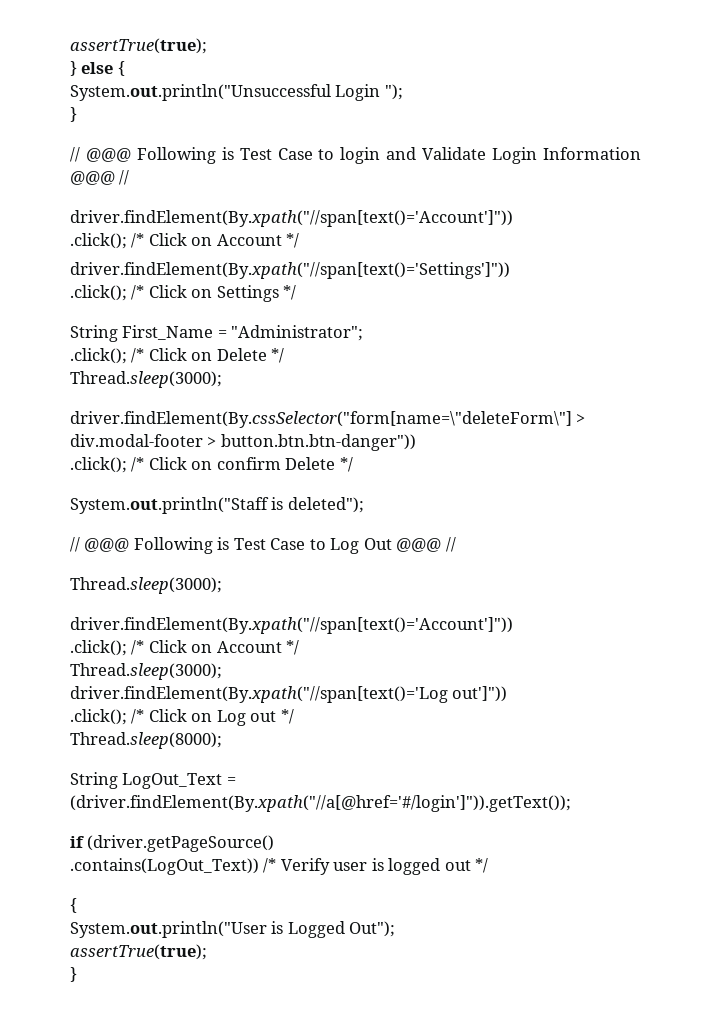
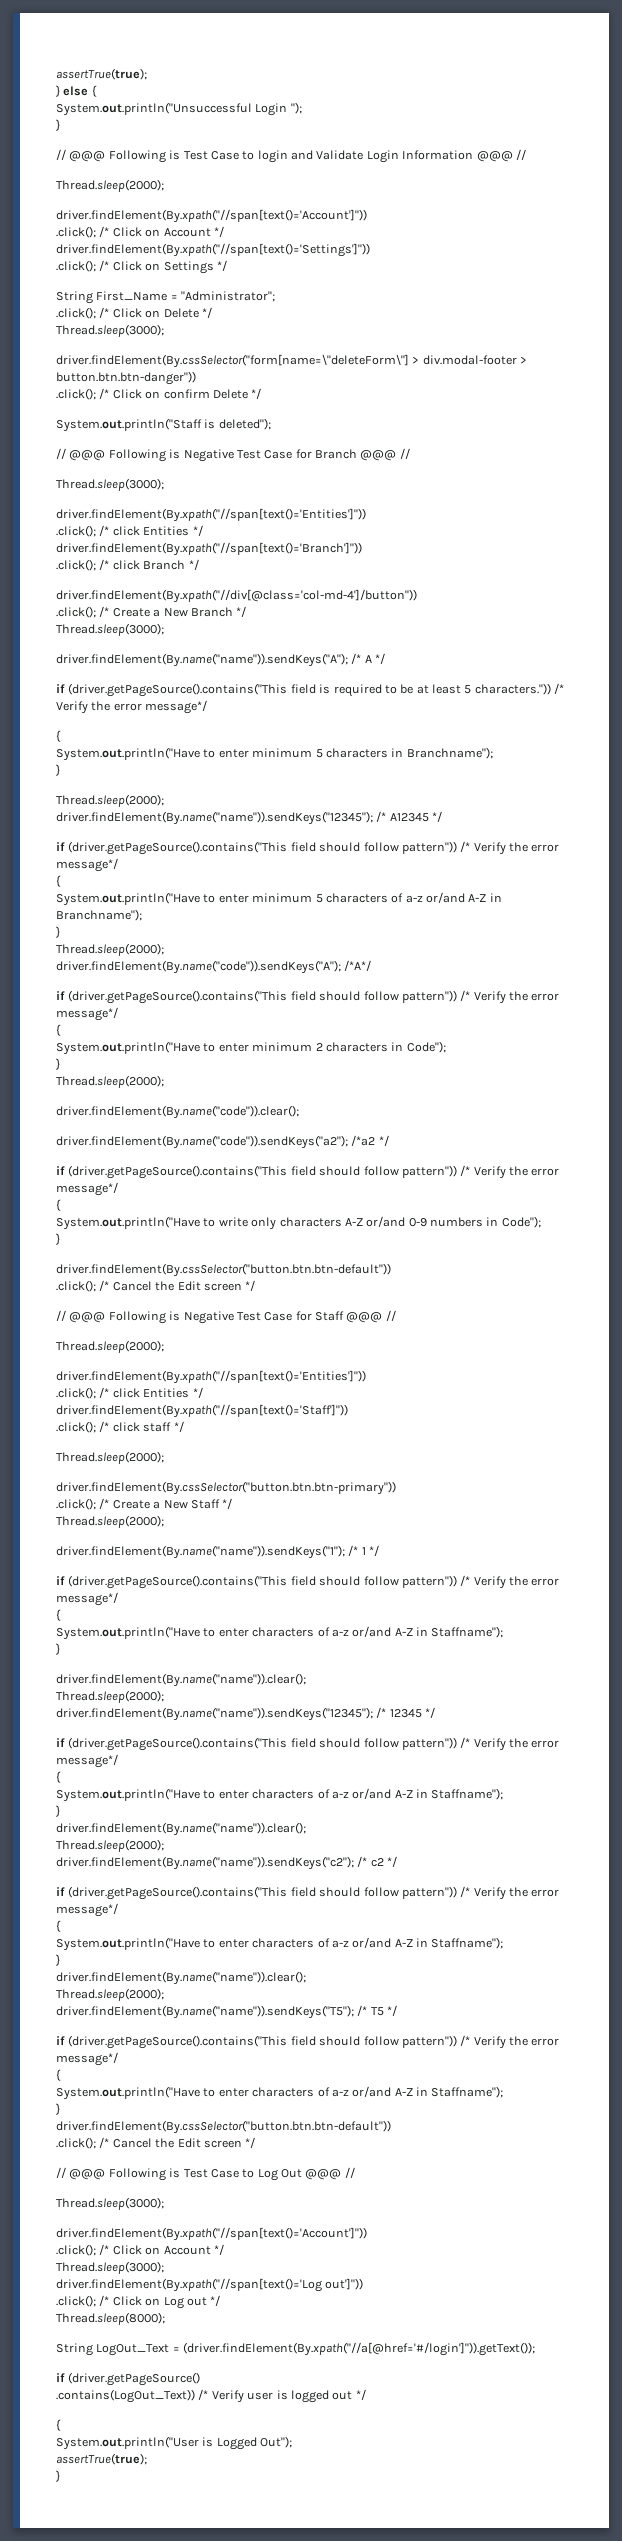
(130, 177) none -> [56,179,164,192] // Thread.sleep(2000);
(364, 505) none -> [56,448,410,462] [56,478,164,491] [56,508,366,522] [56,525,203,537] [56,542,362,556] [56,559,199,571] [56,589,417,603] [56,606,247,618] [56,623,164,636] [56,653,386,667] [56,683,565,697] [56,700,208,714] [56,730,61,742] [56,747,493,761] [56,764,60,776] [56,794,164,807] [56,811,443,825] [56,841,560,855] [56,858,118,872] [56,875,61,887] [56,892,502,906] [56,909,142,921] [56,926,60,938] [56,943,164,956] [56,960,372,974] [56,990,560,1004] [56,1007,118,1021] [56,1024,61,1036] [56,1041,446,1055] [56,1058,60,1070] [56,1075,164,1088] [56,1105,299,1119] [56,1135,389,1149] [56,1165,560,1179] [56,1182,118,1196] [56,1199,61,1211] [56,1216,541,1230] [56,1233,60,1245] [56,1263,391,1277] [56,1280,256,1292] [56,1310,396,1324] [56,1340,164,1353] [56,1370,366,1384] [56,1387,203,1399] [56,1404,348,1418] [56,1421,184,1433] [56,1451,164,1464] [56,1481,396,1495] [56,1498,233,1510] [56,1515,164,1528] [56,1545,380,1559] [56,1575,560,1589] [56,1592,118,1606] [56,1609,61,1621] [56,1626,504,1640] [56,1643,60,1655] [56,1673,306,1687] [56,1690,164,1703] [56,1707,436,1721] [56,1737,560,1751] [56,1754,118,1768] [56,1771,61,1783] [56,1788,504,1802] [56,1805,60,1817] [56,1822,306,1836] [56,1839,164,1852] [56,1856,398,1870] [56,1886,560,1900] [56,1903,118,1917] [56,1920,61,1932] [56,1937,504,1951] [56,1954,60,1966] [56,1971,306,1985] [56,1988,164,2001] [56,2005,398,2019] [56,2035,560,2049] [56,2052,118,2066] [56,2069,61,2081] [56,2086,504,2100] [56,2103,60,2115] [56,2120,391,2134] [56,2137,256,2149] // // @@@ Following is Negative Test Case for Branch @@@ // // Thread.sleep(3000); // driver.findElement(By.xpath("//span[text()='Entities']")) // .click(); /* click Entities */ // driver.findElement(By.xpath("//span[text()='Branch']")) // .click(); /* click Branch */ // driver.findElement(By.xpath("//div[@class='col-md-4']/button")) // .click(); /* Create a New Branch */ // Thread.sleep(3000); // driver.findElement(By.name("name")).sendKeys("A"); /* A */ // if (driver.getPageSource().contains("This field is required to be at least 5 characters.")) /* Verify the error message*/ // { // System.out.println("Have to enter minimum 5 characters in Branchname"); // } // Thread.sleep(2000); // driver.findElement(By.name("name")).sendKeys("12345"); /* A12345 */ // if (driver.getPageSource().contains("This field should follow pattern")) /* Verify the error message*/ // { // System.out.println("Have to enter minimum 5 characters of a-z or/and A-Z in Branchname"); // } // Thread.sleep(2000); // driver.findElement(By.name("code")).sendKeys("A"); /*A*/ // if (driver.getPageSource().contains("This field should follow pattern")) /* Verify the error message*/ // { // System.out.println("Have to enter minimum 2 characters in Code"); // } // Thread.sleep(2000); // driver.findElement(By.name("code")).clear(); // driver.findElement(By.name("code")).sendKeys("a2"); /*a2 */ // if (driver.getPageSource().contains("This field should follow pattern")) /* Verify the error message*/ // { // System.out.println("Have to write only characters A-Z or/and 0-9 numbers in Code"); // } // driver.findElement(By.cssSelector("button.btn.btn-default")) // .click(); /* Cancel the Edit screen */ // // @@@ Following is Negative Test Case for Staff @@@ // // Thread.sleep(2000); // driver.findElement(By.xpath("//span[text()='Entities']")) // .click(); /* click Entities */ // driver.findElement(By.xpath("//span[text()='Staff']")) // .click(); /* click staff */ // Thread.sleep(2000); // driver.findElement(By.cssSelector("button.btn.btn-primary")) // .click(); /* Create a New Staff */ // Thread.sleep(2000); // driver.findElement(By.name("name")).sendKeys("1"); /* 1 */ // if (driver.getPageSource().contains("This field should follow pattern")) /* Verify the error message*/ // { // System.out.println("Have to enter characters of a-z or/and A-Z in Staffname"); // } // driver.findElement(By.name("name")).clear(); // Thread.sleep(2000); // driver.findElement(By.name("name")).sendKeys("12345"); /* 12345 */ // if (driver.getPageSource().contains("This field should follow pattern")) /* Verify the error message*/ // { // System.out.println("Have to enter characters of a-z or/and A-Z in Staffname"); // } // driver.findElement(By.name("name")).clear(); // Thread.sleep(2000); // driver.findElement(By.name("name")).sendKeys("c2"); /* c2 */ // if (driver.getPageSource().contains("This field should follow pattern")) /* Verify the error message*/ // { // System.out.println("Have to enter characters of a-z or/and A-Z in Staffname"); // } // driver.findElement(By.name("name")).clear(); // Thread.sleep(2000); // driver.findElement(By.name("name")).sendKeys("T5"); /* T5 */ // if (driver.getPageSource().contains("This field should follow pattern")) /* Verify the error message*/ // { // System.out.println("Have to enter characters of a-z or/and A-Z in Staffname"); // } // driver.findElement(By.cssSelector("button.btn.btn-default")) // .click(); /* Cancel the Edit screen */

